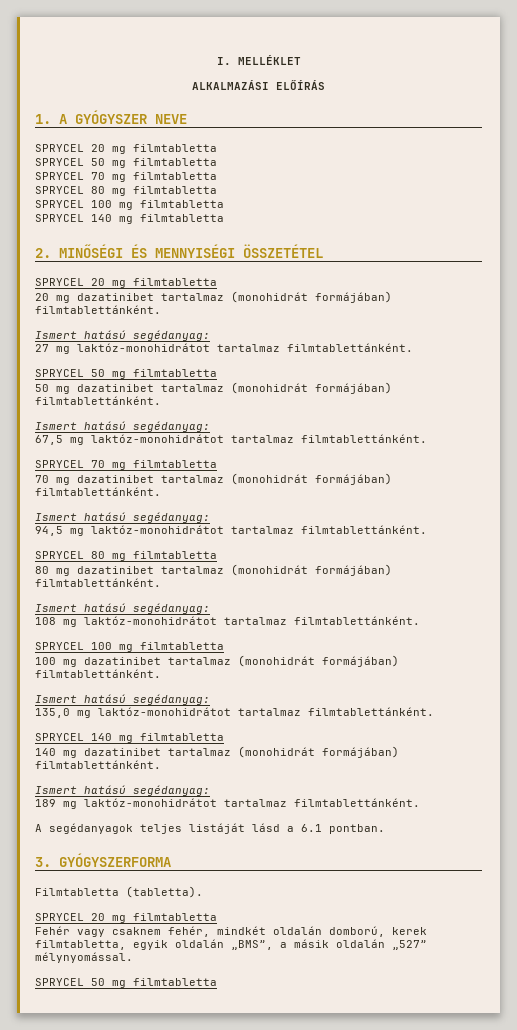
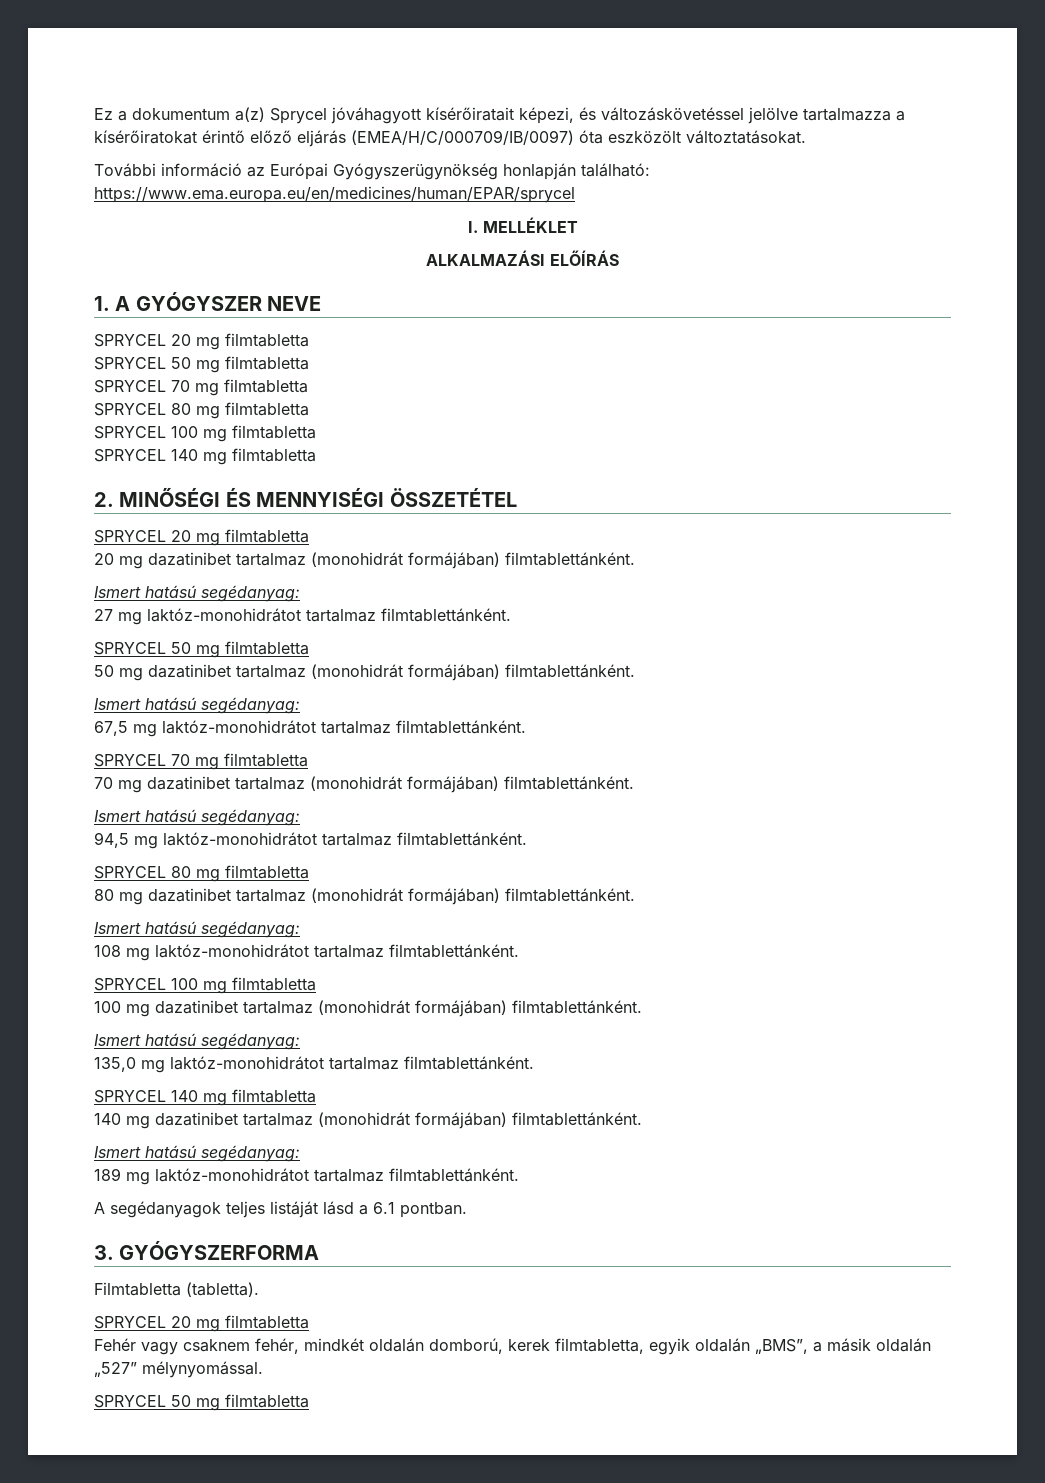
(216, 61) none -> [94,107,905,124] [94,130,806,147] [94,163,650,180] [94,186,575,203] Ez a dokumentum a(z) Sprycel jóváhagyott kísérőiratait képezi, és változáskövetéssel jelölve tartalmazza a kísérőiratokat érintő előző eljárás (EMEA/H/C/000709/IB/0097) óta eszközölt változtatásokat. // További információ az Európai Gyógyszerügynökség honlapján található: https://www.ema.europa.eu/en/medicines/human/EPAR/sprycel //

